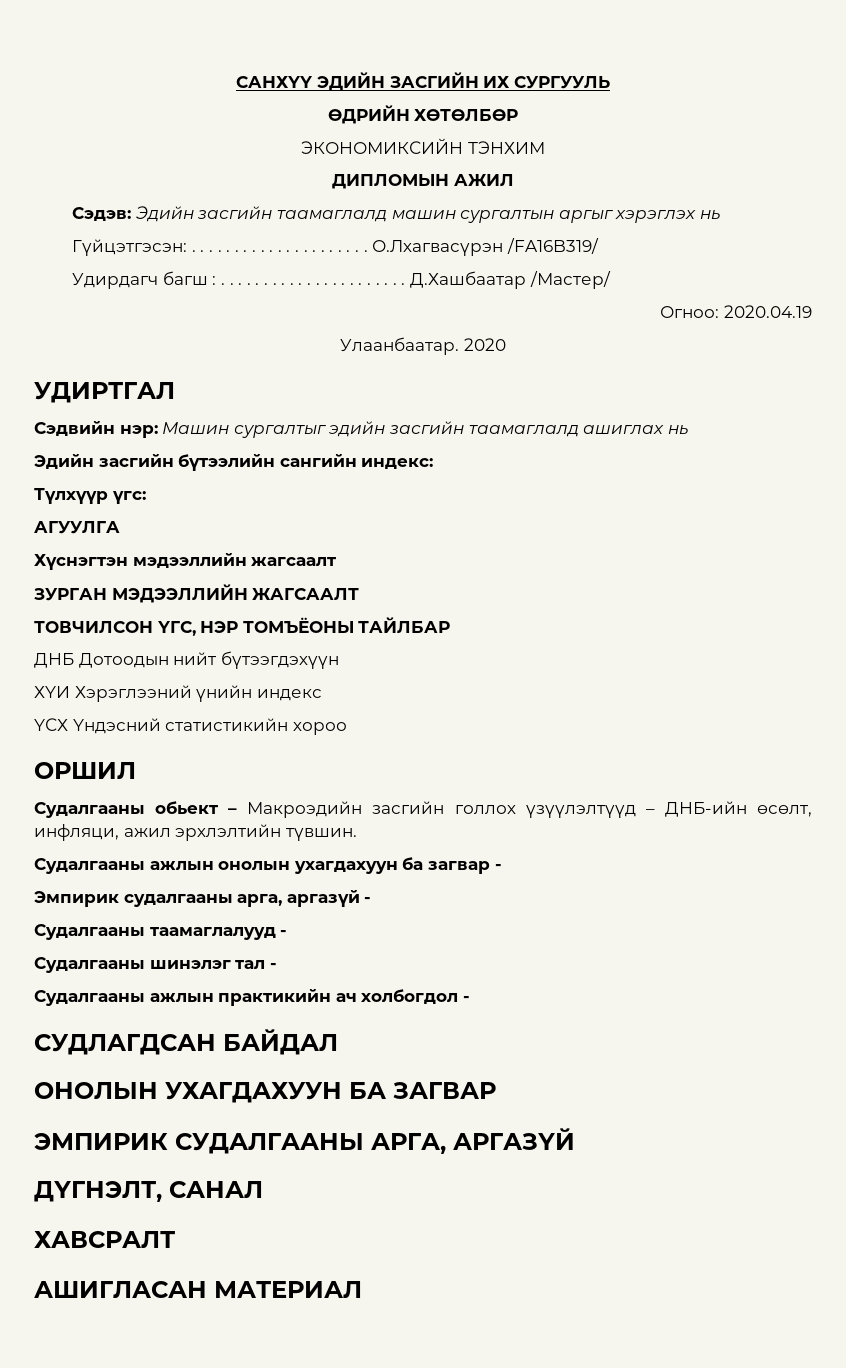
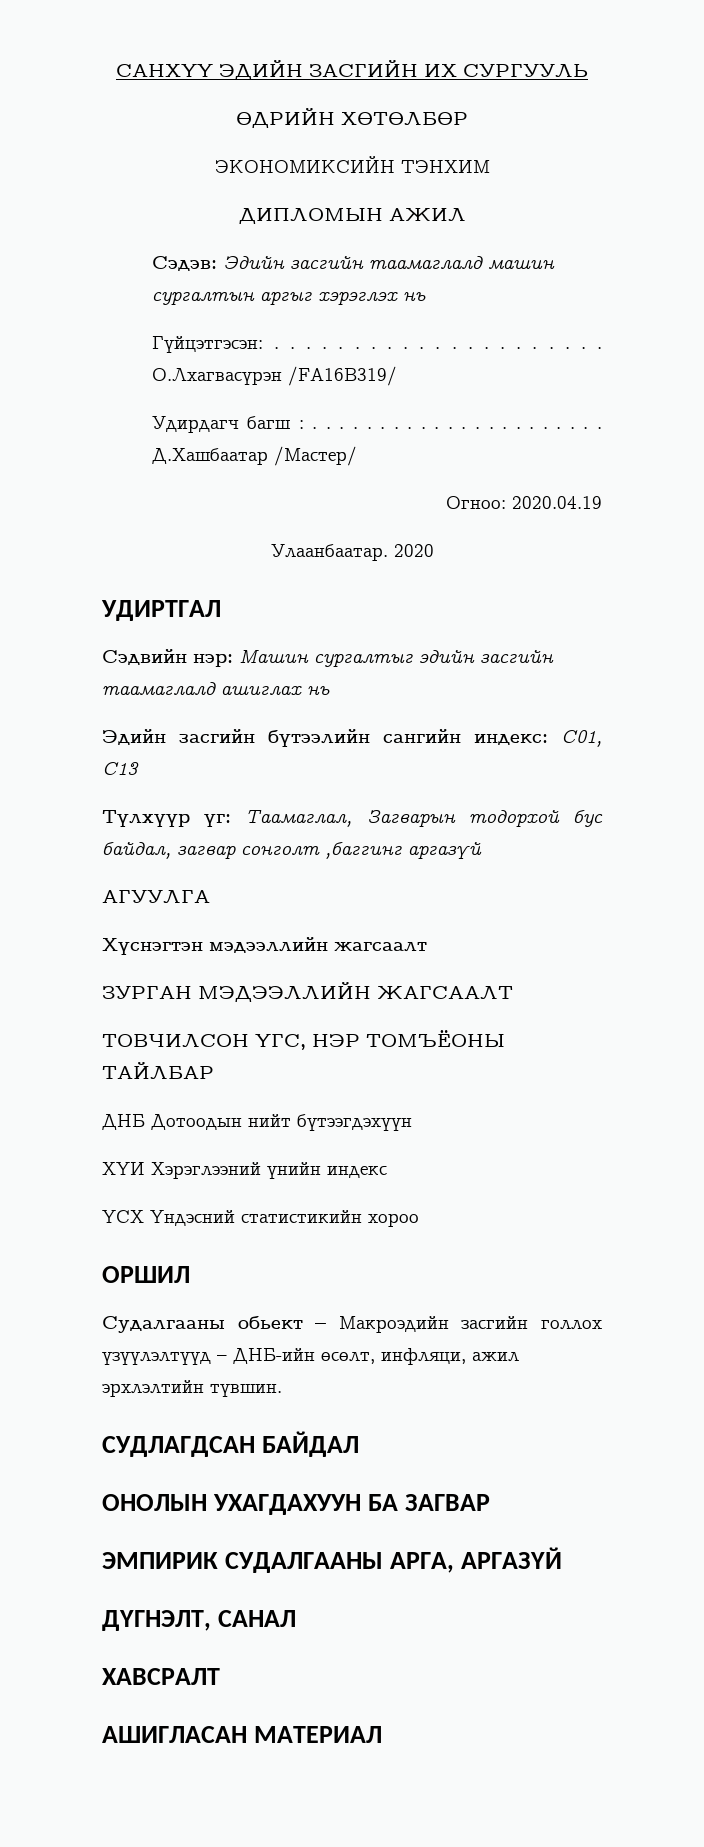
(434, 463) none -> [561,730,602,747] [102,762,139,775] C01, C13
[112,491,146,504] үгс: -> [204,809,603,827] [102,841,482,859] үг: Таамаглал, Загварын тодорхой бус байдал, загвар сонголт ,баггинг аргазүй
[34,857,502,874] [34,890,372,907] [34,924,288,940] [34,957,277,973] [34,989,470,1006] // Судалгааны ажлын онолын ухагдахуун ба загвар - // Эмпирик судалгааны арга, аргазүй - // Судалгааны таамаглалууд - // Судалгааны шинэлэг тал - // Судалгааны ажлын практикийн ач холбогдол - -> (282, 1390) none

